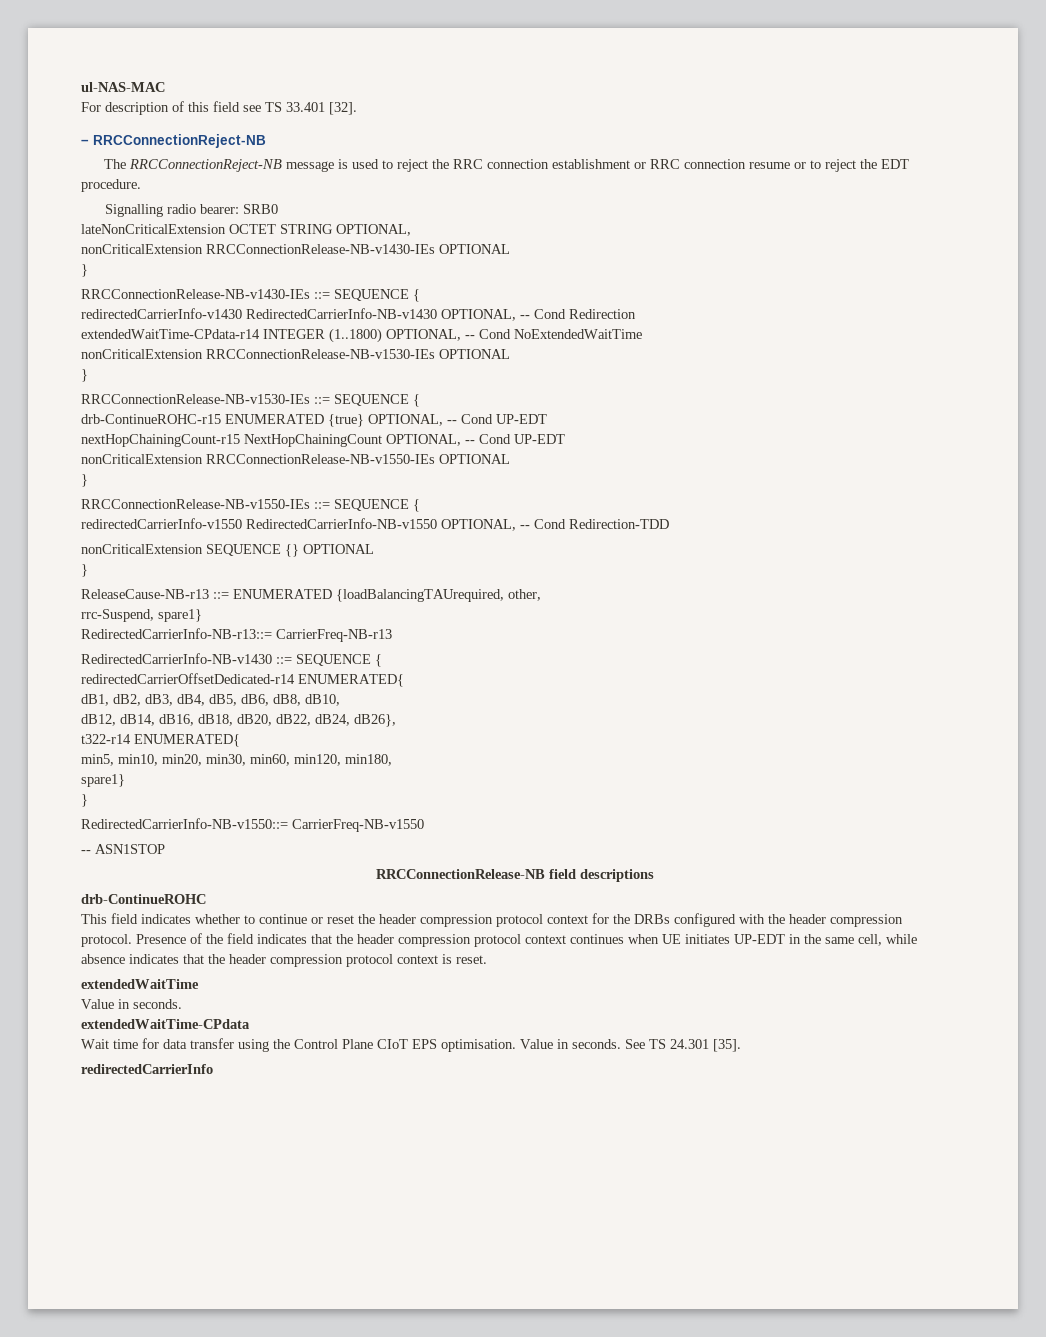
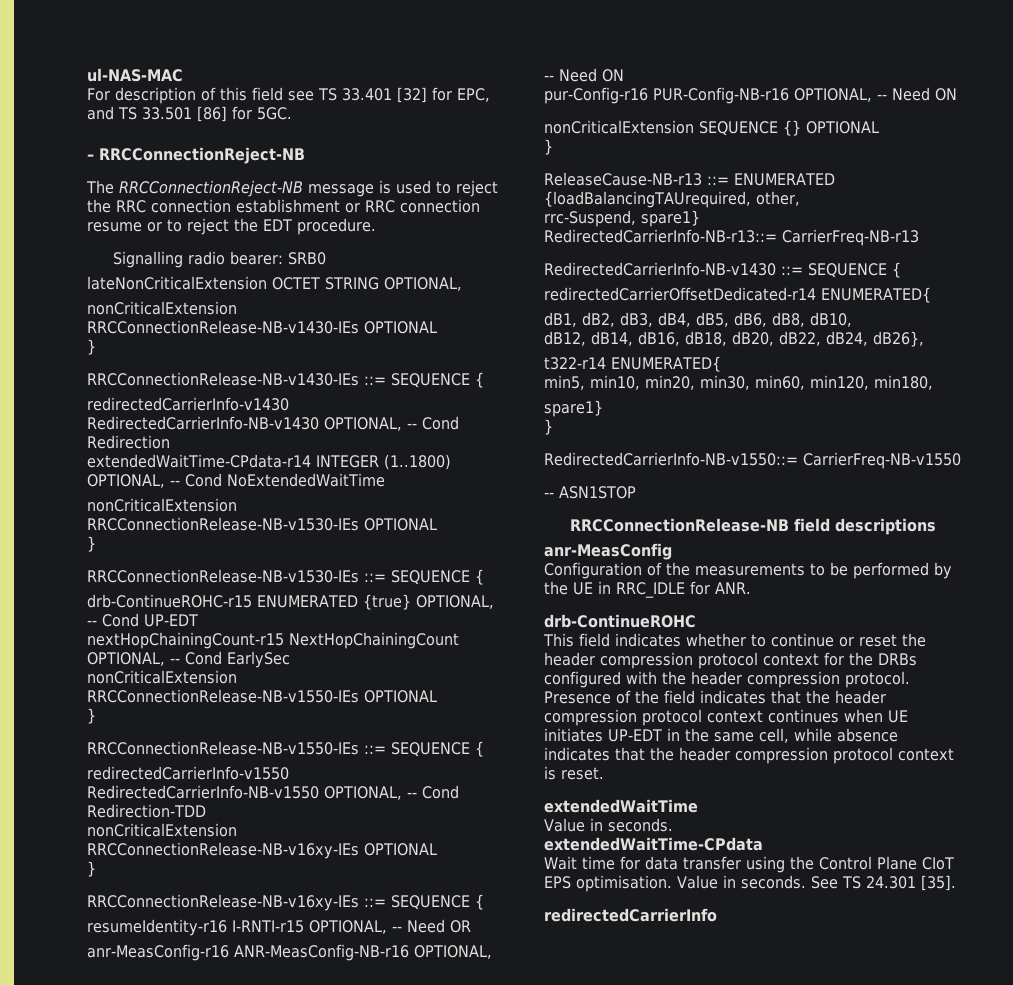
[329,102,357,115] [32]. -> [397,87,490,103] [87,106,292,122] [32] for EPC, and TS 33.501 [86] for 5GC.
[514,434,565,444] UP-EDT -> [227,651,290,668] EarlySec
(669, 524) none -> [87,823,237,837] [87,842,437,859] [87,861,96,877] [87,894,484,911] [87,919,471,936] [87,944,492,961] [544,68,624,82] [544,87,957,104] // nonCriticalExtension RRCConnectionRelease-NB-v16xy-IEs OPTIONAL // } // RRCConnectionRelease-NB-v16xy-IEs ::= SEQUENCE { // resumeIdentity-r16 I-RNTI-r15 OPTIONAL, -- Need OR // anr-MeasConfig-r16 ANR-MeasConfig-NB-r16 OPTIONAL, -- Need ON // pur-Config-r16 PUR-Config-NB-r16 OPTIONAL, -- Need ON
(654, 875) none -> [544,543,672,560] [544,562,952,579] [544,581,751,598] // anr-MeasConfig // Configuration of the measurements to be performed by the UE in RRC_IDLE for ANR.

